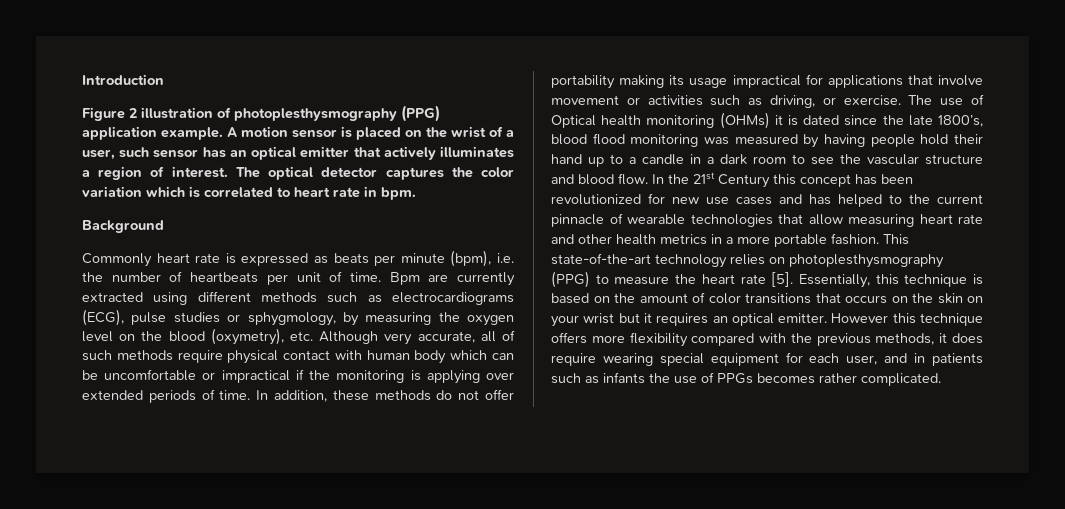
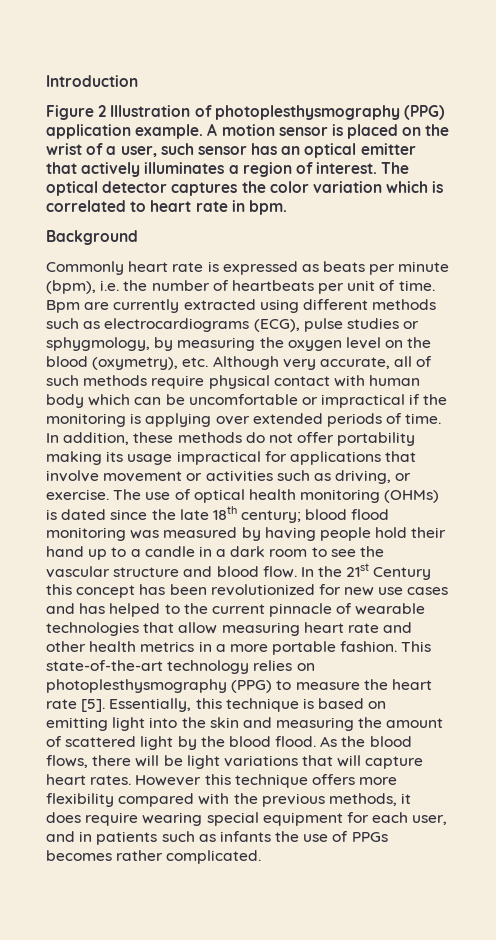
[141,107,213,119] illustration -> [110,105,191,117] Illustration
[551,115,596,128] Optical -> [193,489,245,503] optical
[774,115,783,125] it -> (440, 496) none
[937,115,983,127] 1800’s, -> [212,506,302,523] 18th century;
[614,292,983,304] [551,313,828,327] the amount of color transitions that occurs on the skin on your wrist but it requires an optical emitter. -> [46,717,444,731] [46,736,412,750] [46,755,424,769] [46,774,132,785] emitting light into the skin and measuring the amount of scattered light by the blood flood. As the blood flows, there will be light variations that will capture heart rates.

